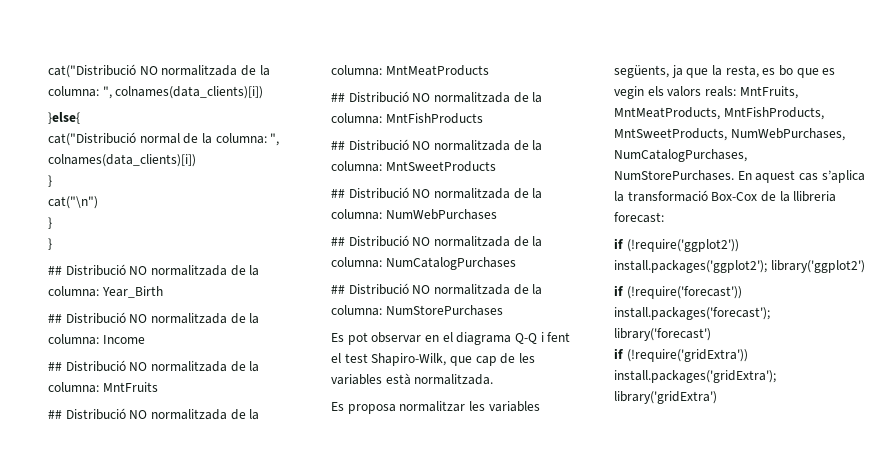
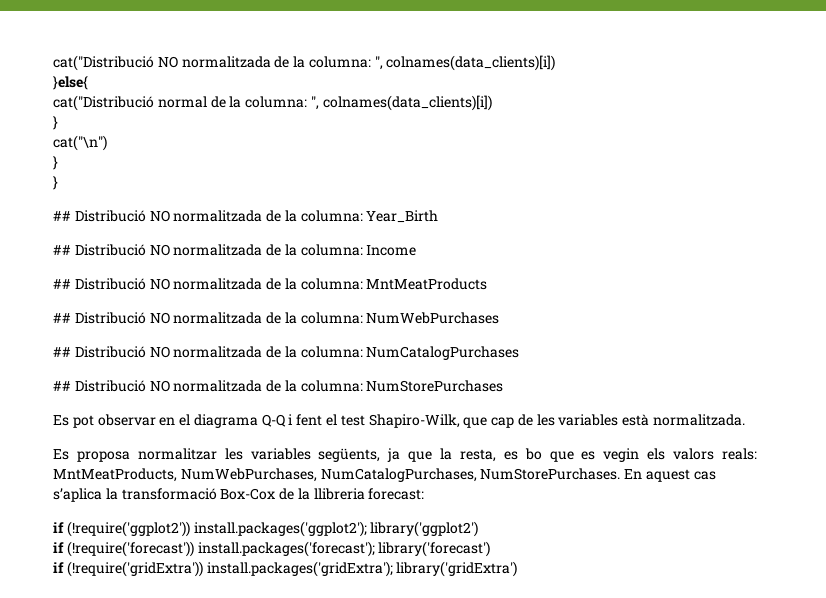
[48,360,260,372] [48,382,158,393] // ## Distribució NO normalitzada de la columna: MntFruits -> (417, 250) none
[331,91,543,103] [331,113,483,124] [331,139,543,151] [331,161,496,172] // ## Distribució NO normalitzada de la columna: MntFishProducts // ## Distribució NO normalitzada de la columna: MntSweetProducts -> (488, 284) none
[739,86,798,99] [614,107,824,120] [614,128,727,141] MntFruits, MntMeatProducts, MntFishProducts, MntSweetProducts, -> [53,468,177,482] MntMeatProducts,

